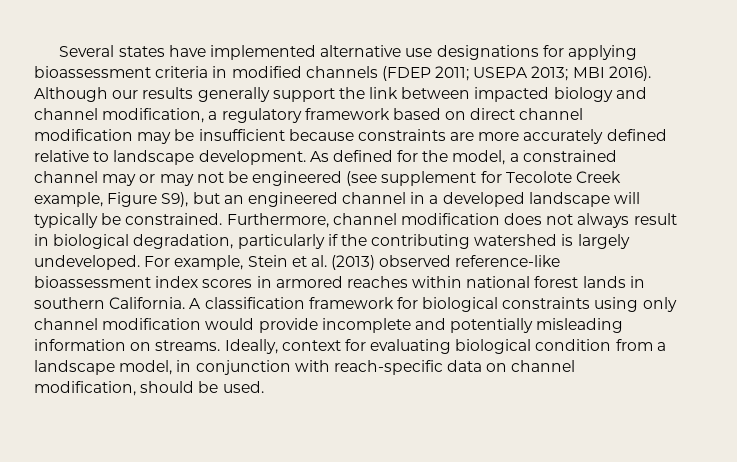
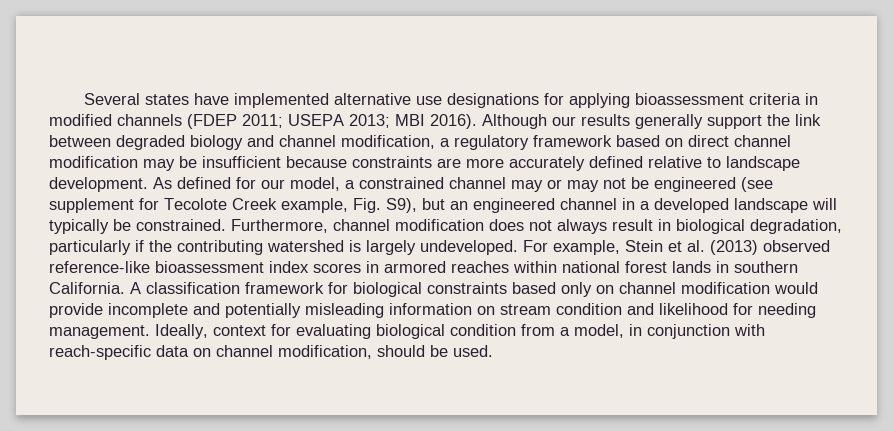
[474,87,550,102] impacted -> [116,135,185,150] degraded
[422,150,449,162] the -> [261,179,285,189] our
[107,192,158,207] Figure -> [353,198,381,213] Fig.
[594,297,677,312] using only -> [512,282,614,297] based only on
[155,340,221,351] streams. -> [500,303,816,318] [49,325,150,339] stream condition and likelihood for needing management.
[34,360,115,375] landscape -> (570, 331) none

